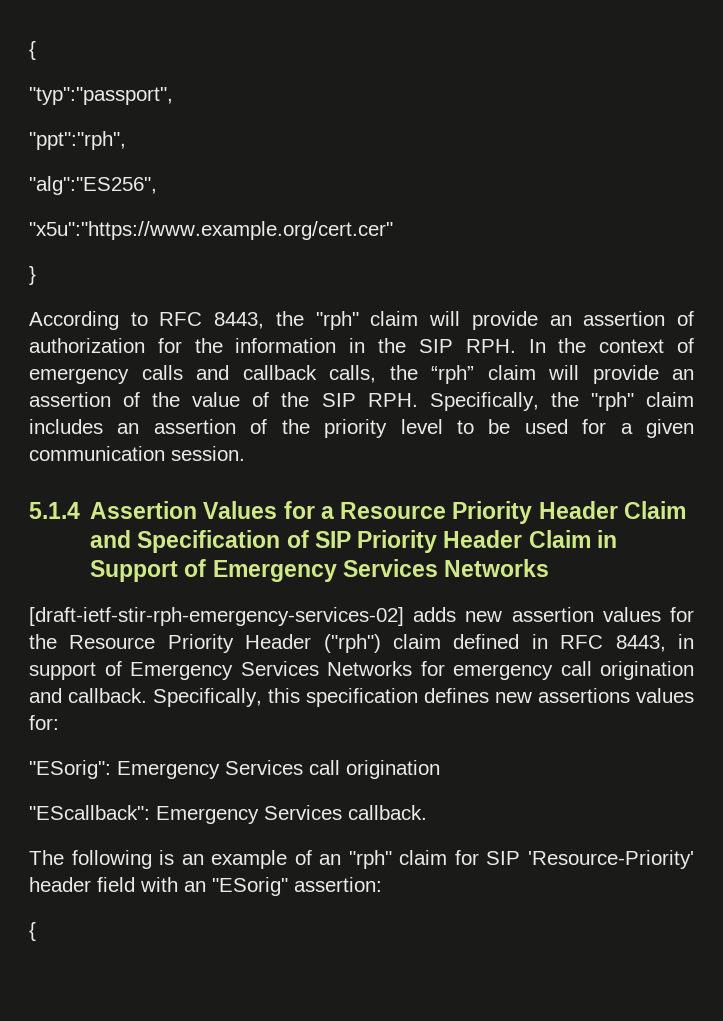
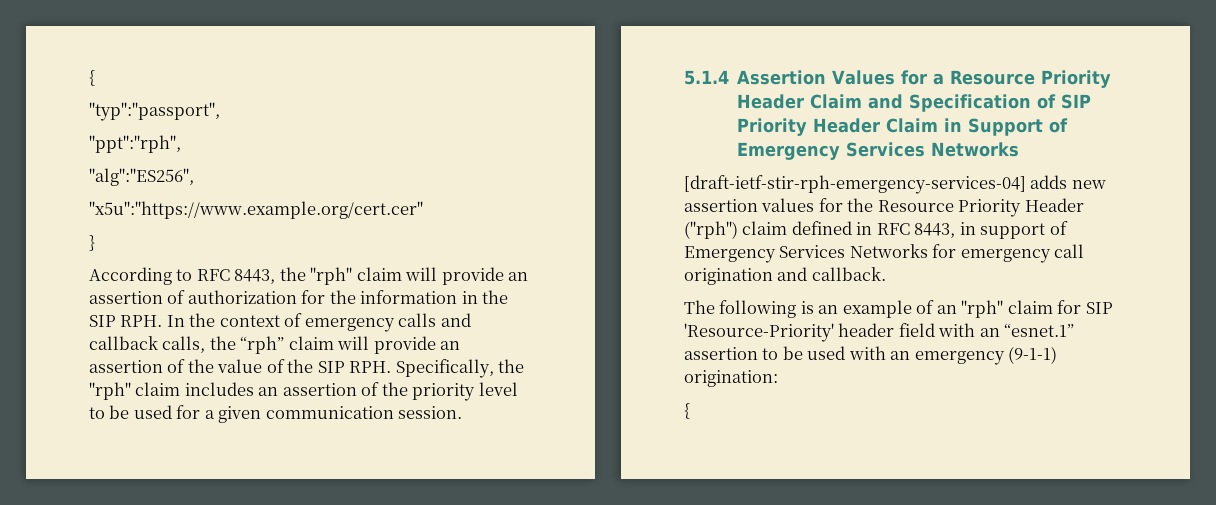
[29,607,404,626] [draft-ietf-stir-rph-emergency-services-02] -> [684,175,1026,194] [draft-ietf-stir-rph-emergency-services-04]
[153,688,694,707] [29,715,59,730] [29,760,440,779] [29,805,427,824] Specifically, this specification defines new assertions values for: // "ESorig": Emergency Services call origination // "EScallback": Emergency Services callback. -> (886, 274) none
[212,877,382,896] "ESorig" assertion: -> [1004,323,1075,337] [684,346,1058,365] [684,370,778,387] “esnet.1” assertion to be used with an emergency (9-1-1) origination:

